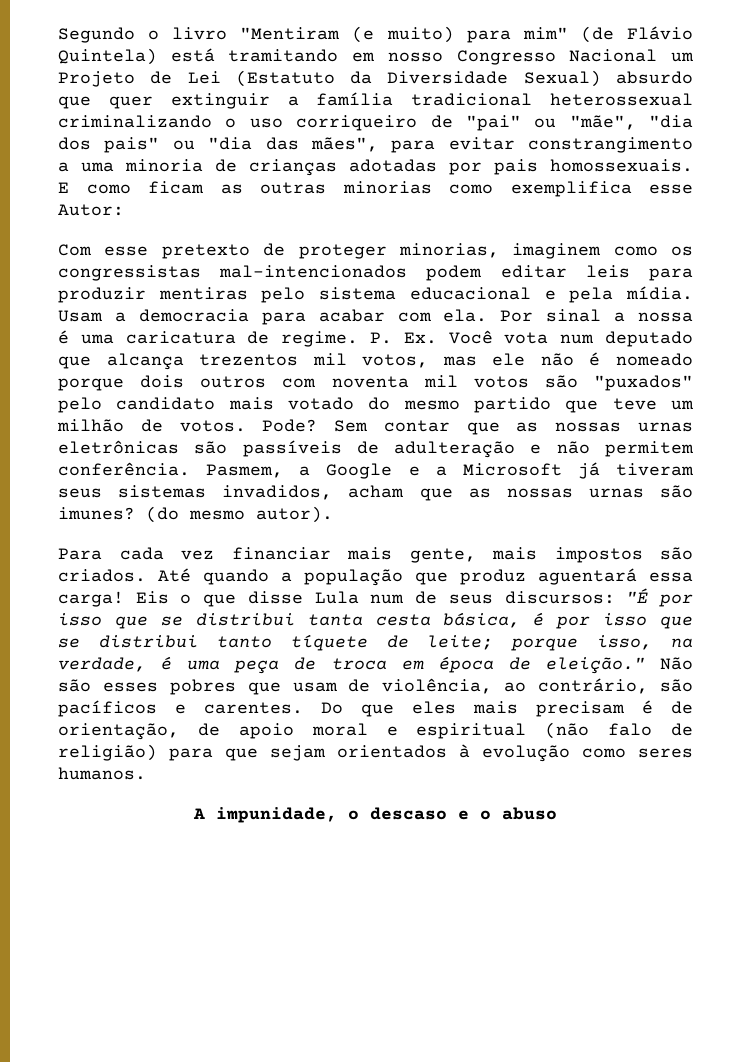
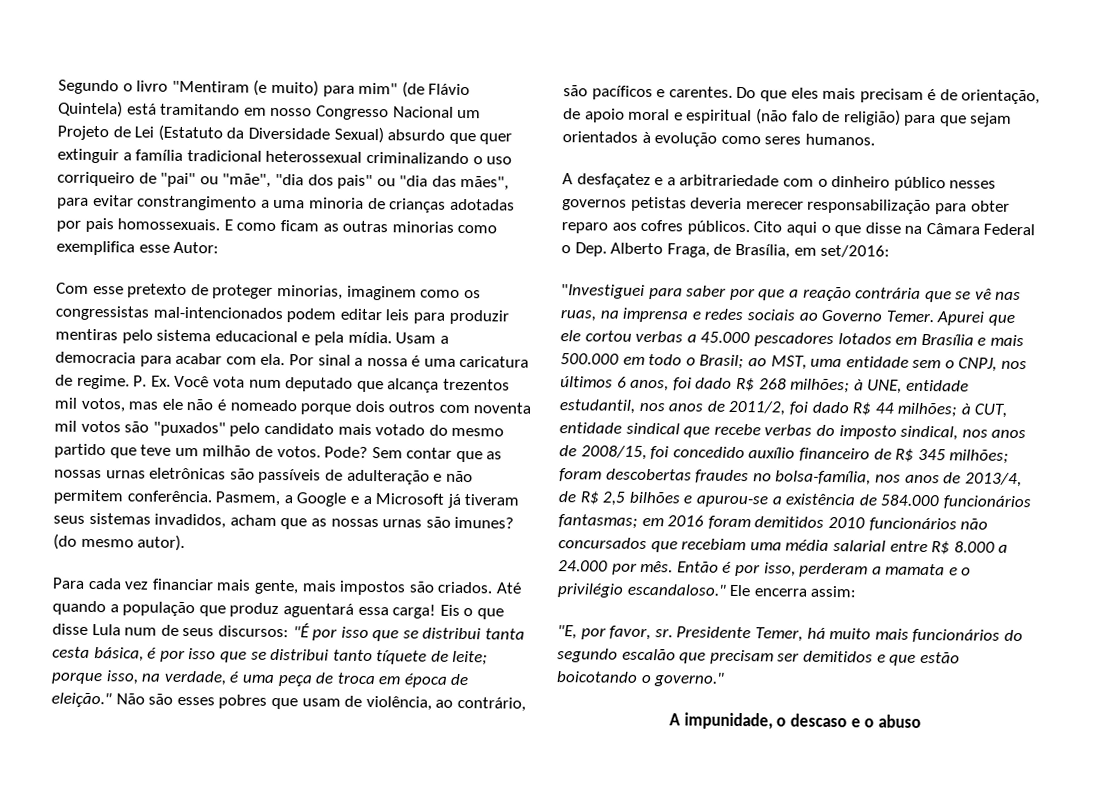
(146, 773) none -> [562,173,997,192] [562,196,1010,215] [561,219,1036,237] [561,242,891,259] [561,284,1022,303] [560,307,1015,326] [560,330,1024,348] [560,353,1028,372] [560,376,969,394] [559,399,1008,418] [559,422,1027,441] [559,445,1010,464] [559,468,1022,488] [558,491,1031,510] [558,514,989,532] [558,537,1009,555] [558,560,972,578] [557,583,857,598] [557,625,1023,643] [557,648,960,666] [556,671,726,687] // A desfaçatez e a arbitrariedade com o dinheiro público nesses governos petistas deveria merecer responsabilização para obter reparo aos cofres públicos. Cito aqui o que disse na Câmara Federal o Dep. Alberto Fraga, de Brasília, em set/2016: // "Investiguei para saber por que a reação contrária que se vê nas ruas, na imprensa e redes sociais ao Governo Temer. Apurei que ele cortou verbas a 45.000 pescadores lotados em Brasília e mais 500.000 em todo o Brasil; ao MST, uma entidade sem o CNPJ, nos últimos 6 anos, foi dado R$ 268 milhões; à UNE, entidade estudantil, nos anos de 2011/2, foi dado R$ 44 milhões; à CUT, entidade sindical que recebe verbas do imposto sindical, nos anos de 2008/15, foi concedido auxílio financeiro de R$ 345 milhões; foram descobertas fraudes no bolsa-família, nos anos de 2013/4, de R$ 2,5 bilhões e apurou-se a existência de 584.000 funcionários fantasmas; em 2016 foram demitidos 2010 funcionários não concursados que recebiam uma média salarial entre R$ 8.000 a 24.000 por mês. Então é por isso, perderam a mamata e o privilégio escandaloso." Ele encerra assim: // "E, por favor, sr. Presidente Temer, há muito mais funcionários do segundo escalão que precisam ser demitidos e que estão boicotando o governo."

